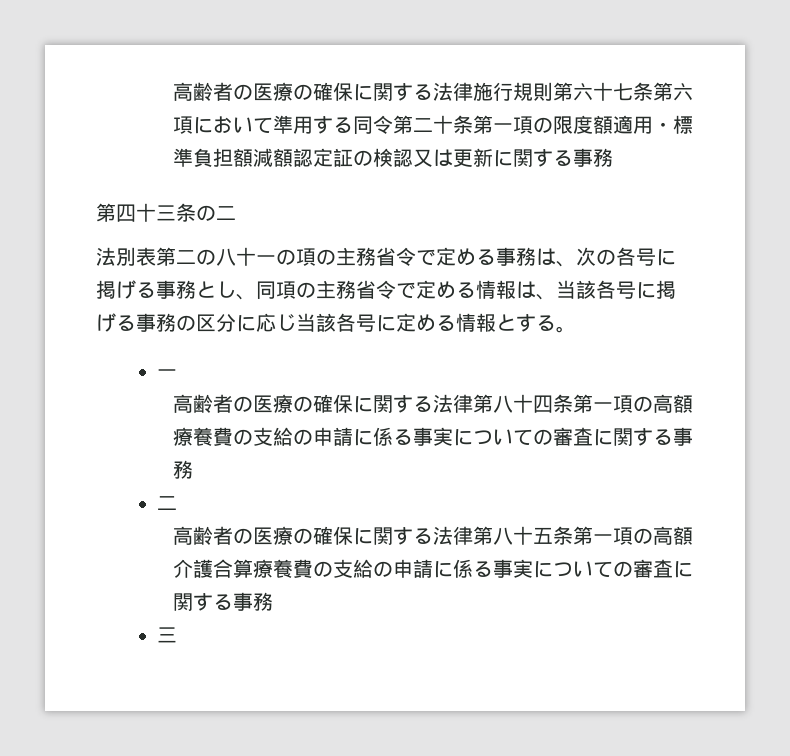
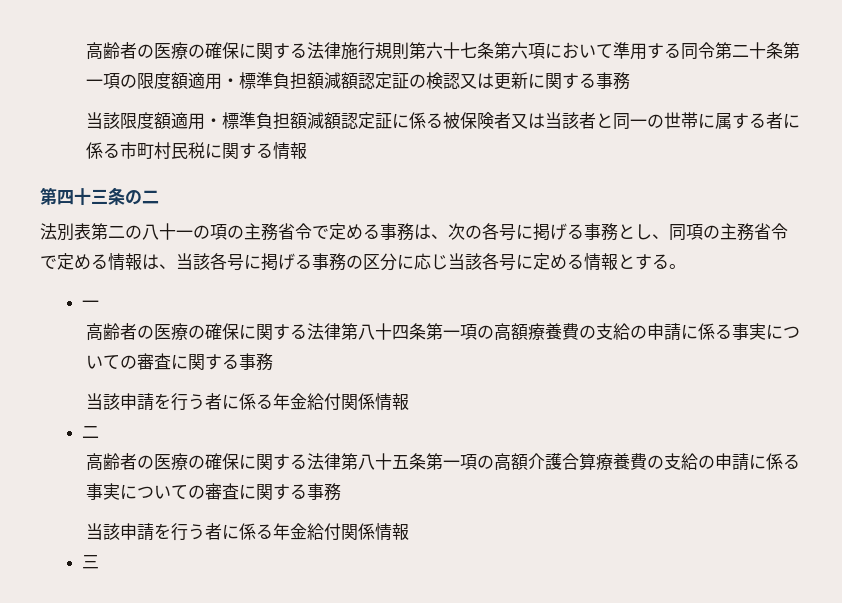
(614, 157) none -> [86,112,801,130] [86,142,308,160] // 当該限度額適用・標準負担額減額認定証に係る被保険者又は当該者と同一の世帯に属する者に係る市町村民税に関する情報
(194, 469) none -> [86,393,410,411] // 当該申請を行う者に係る年金給付関係情報
(274, 601) none -> [86,523,410,541] // 当該申請を行う者に係る年金給付関係情報

